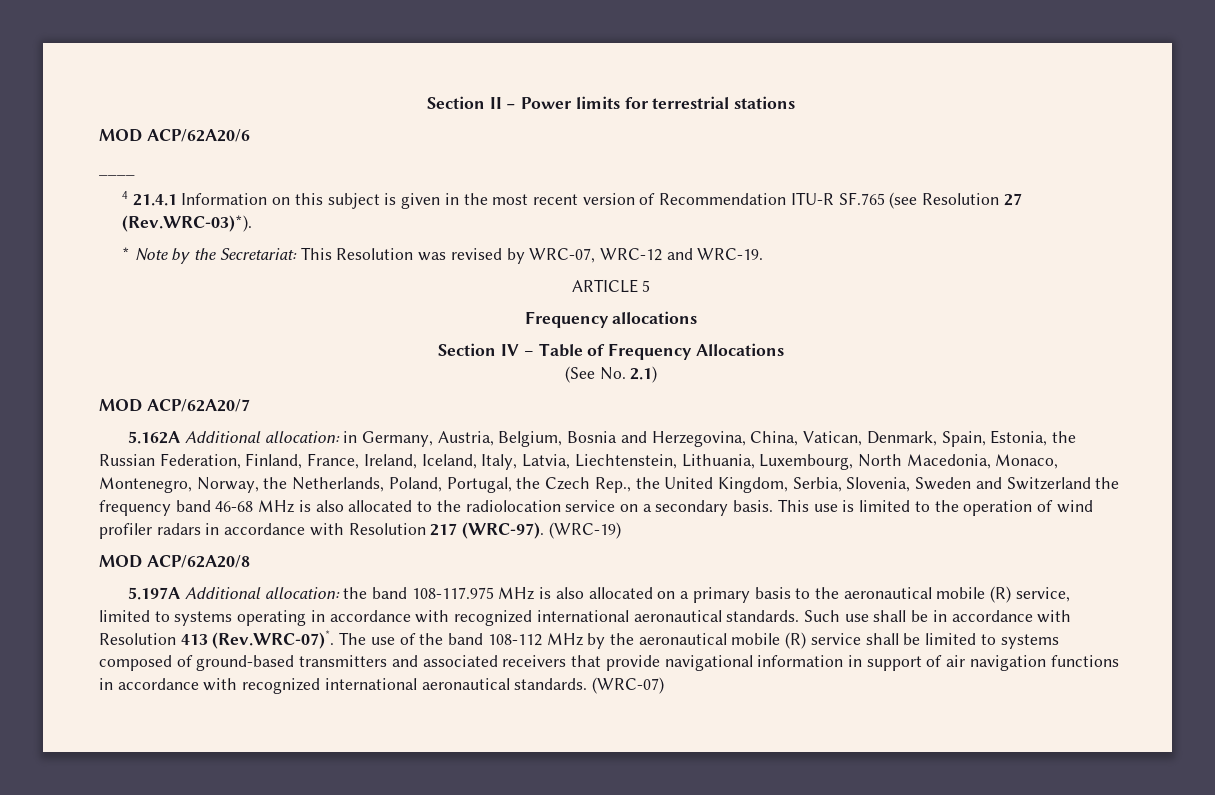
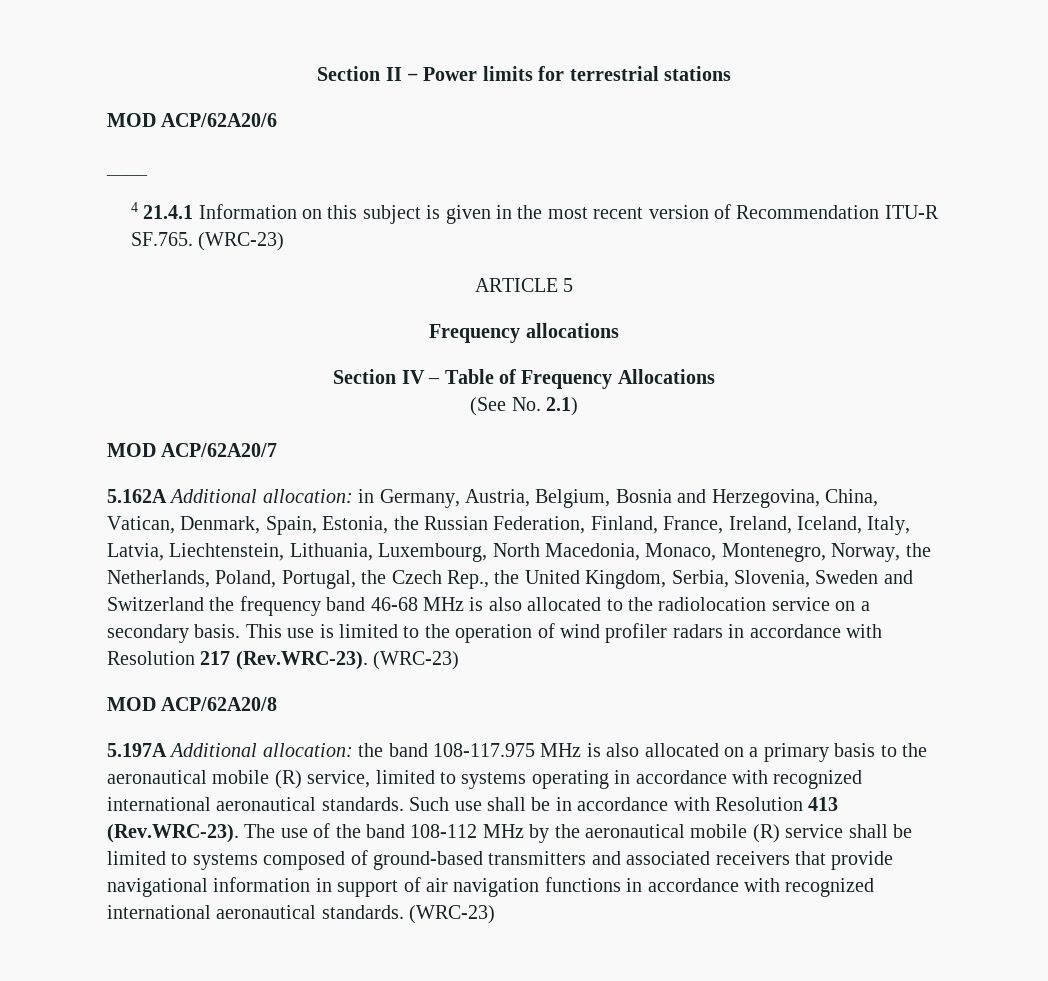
[838,192,1022,209] [121,215,252,232] [121,247,764,264] SF.765 (see Resolution 27 (Rev.WRC-03)*). // * Note by the Secretariat: This Resolution was revised by WRC-07, WRC-12 and WRC-19. -> [130,232,285,251] SF.765. (WRC-23)
[462,522,621,539] (WRC-97). (WRC-19) -> [235,651,460,670] (Rev.WRC-23). (WRC-23)
[212,630,335,649] (Rev.WRC-07)*. -> [107,824,239,843] (Rev.WRC-23).
[592,677,665,694] (WRC-07) -> [409,905,496,924] (WRC-23)

